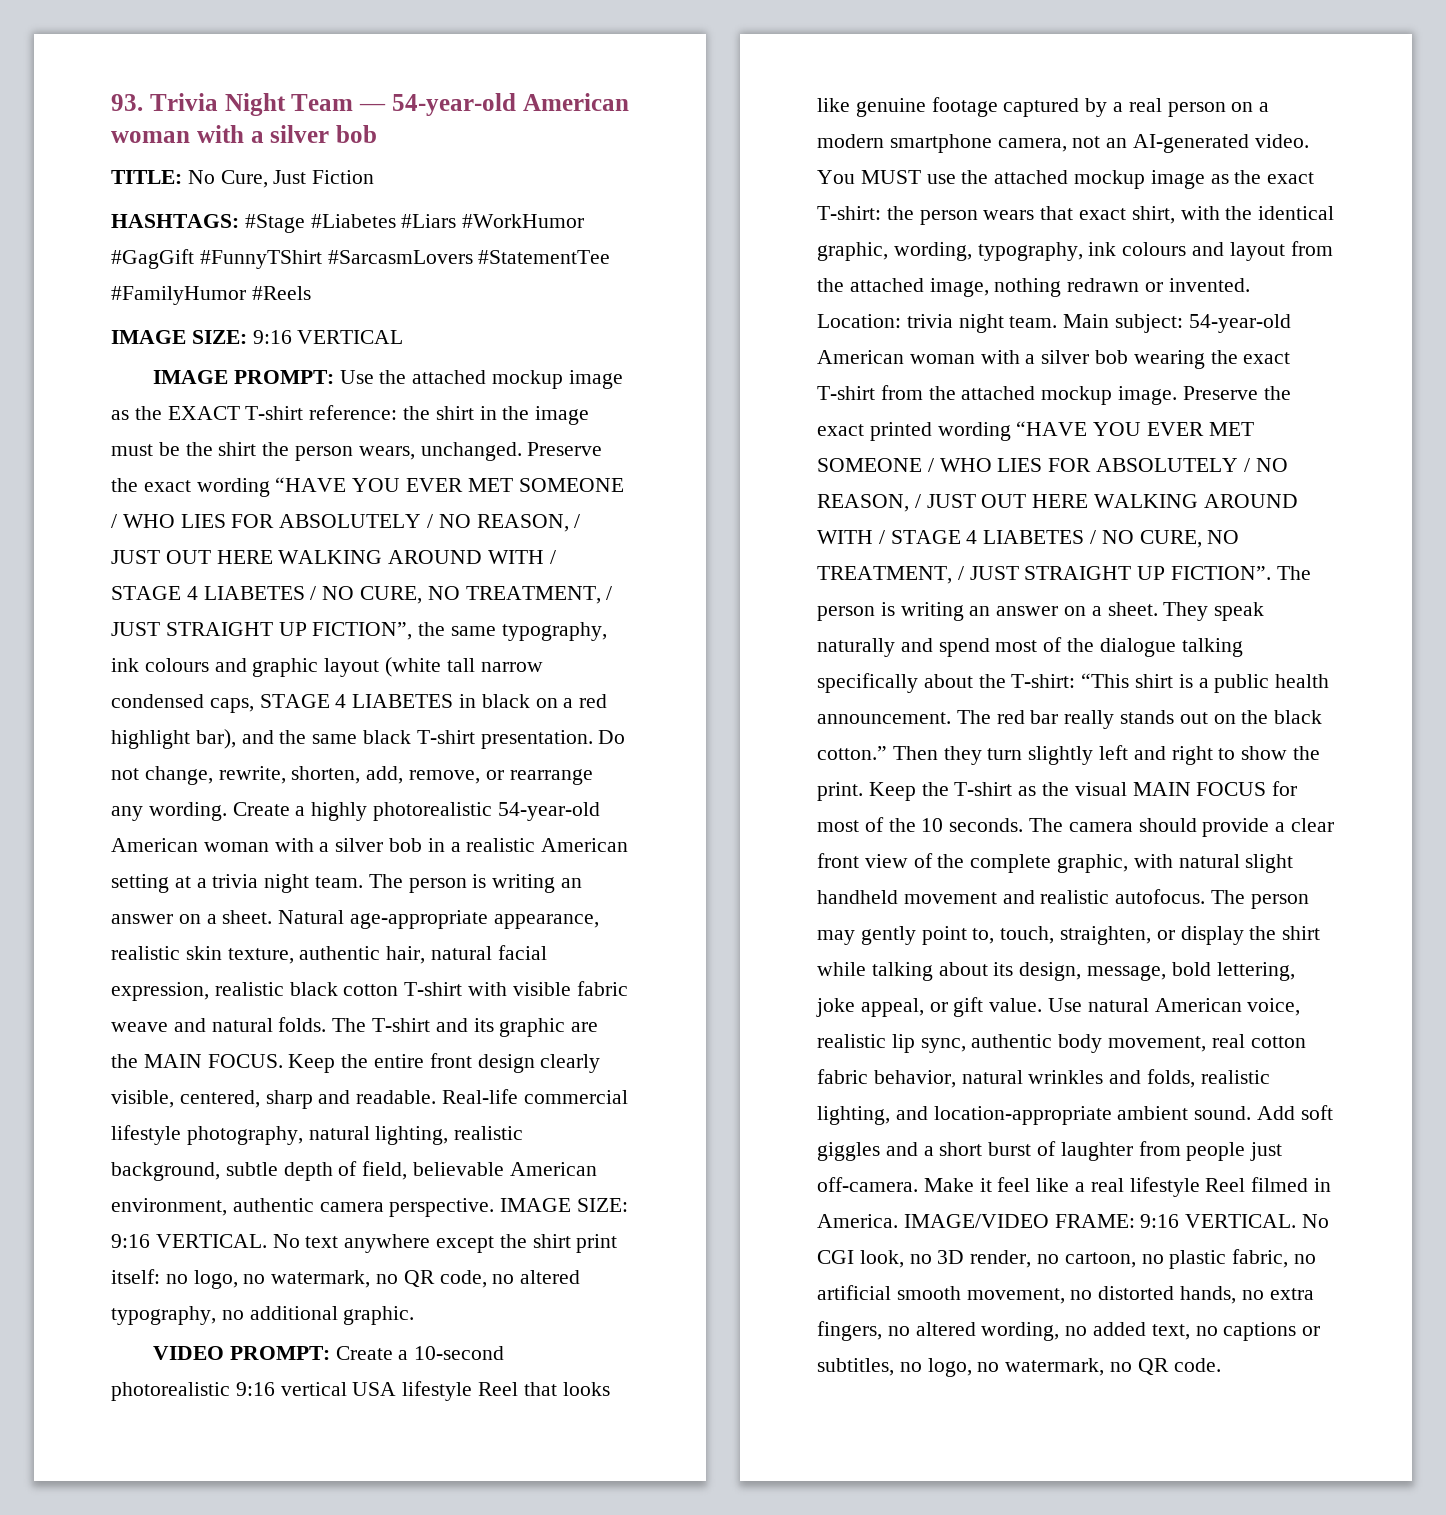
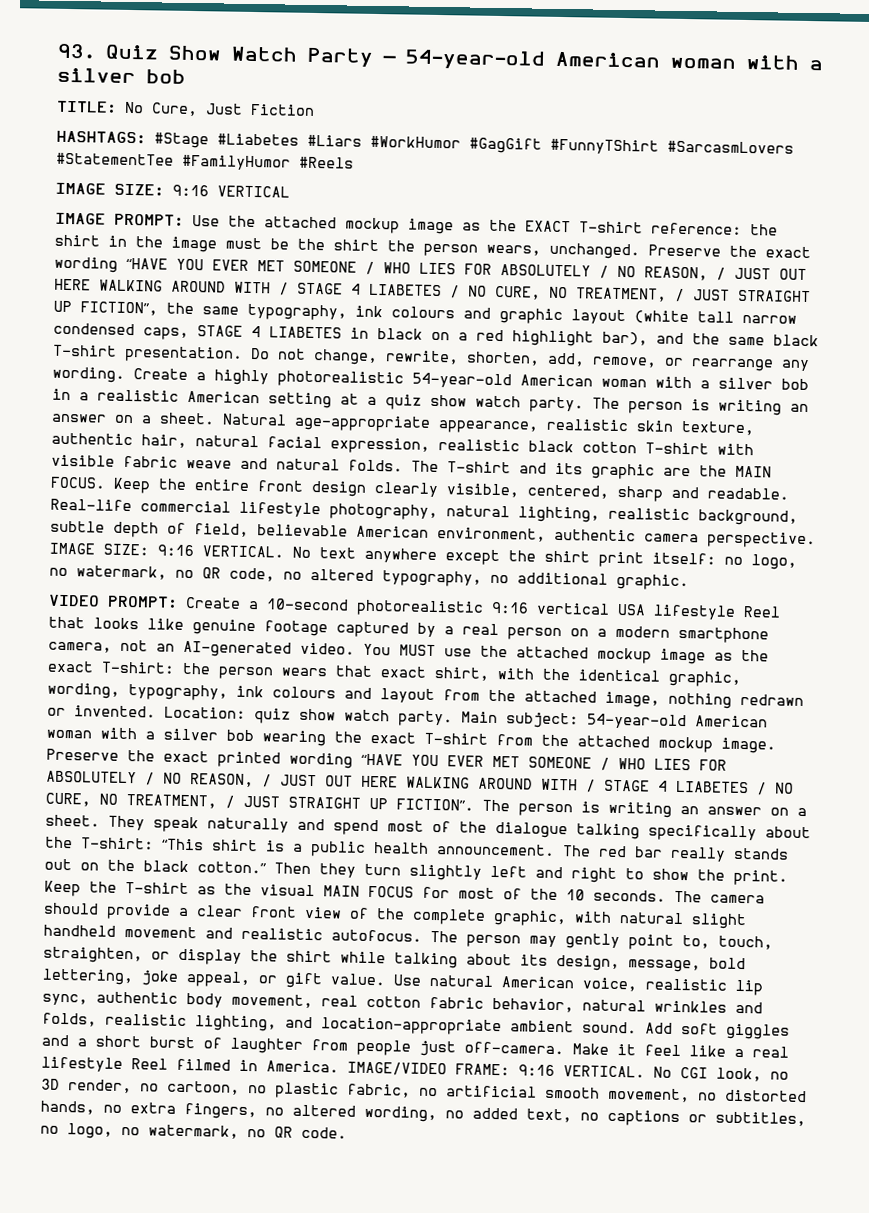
[149,93,354,116] Trivia Night Team -> [105,44,374,67] Quiz Show Watch Party
[212,874,364,893] trivia night team. -> [385,394,584,413] quiz show watch party.
[906,314,1058,333] trivia night team. -> [254,708,453,727] quiz show watch party.

